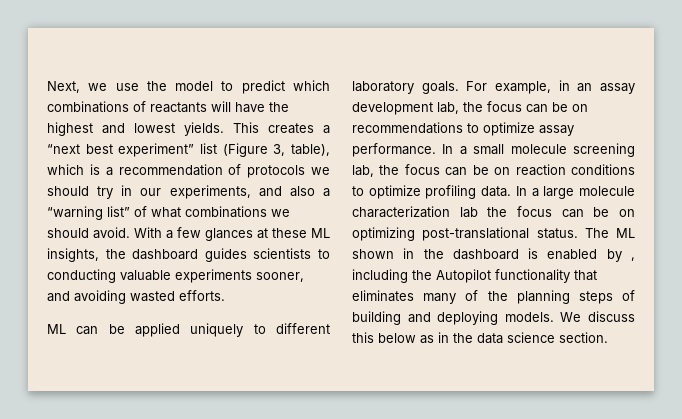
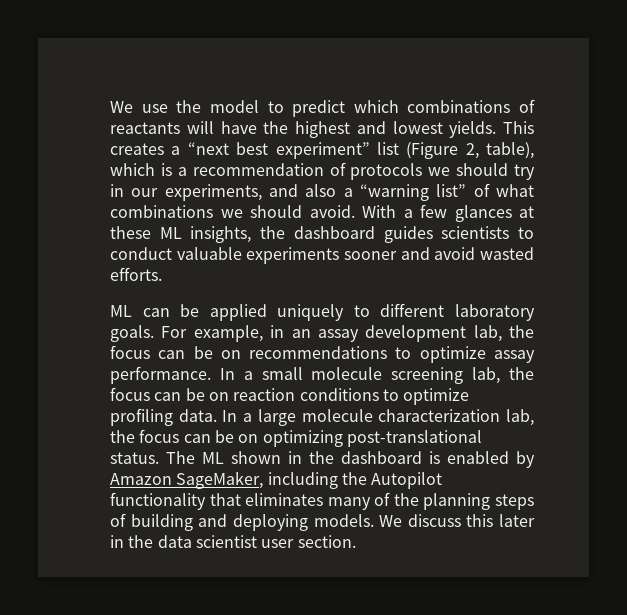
[47,81,108,93] Next, we -> [110,101,133,113] We
[273,144,286,156] 3, -> [465,143,479,159] 2,
[47,269,116,283] conducting -> [110,247,172,260] conduct
[256,272,304,282] [47,290,126,304] sooner, and avoiding -> [344,247,476,260] sooner and avoid
[459,207,478,218] lab -> [506,409,534,426] lab,
[631,257,635,261] , -> [110,471,264,489] Amazon SageMaker,
[378,333,434,344] below as -> [499,514,535,527] later
[507,332,555,343] science -> [195,535,295,548] scientist user

